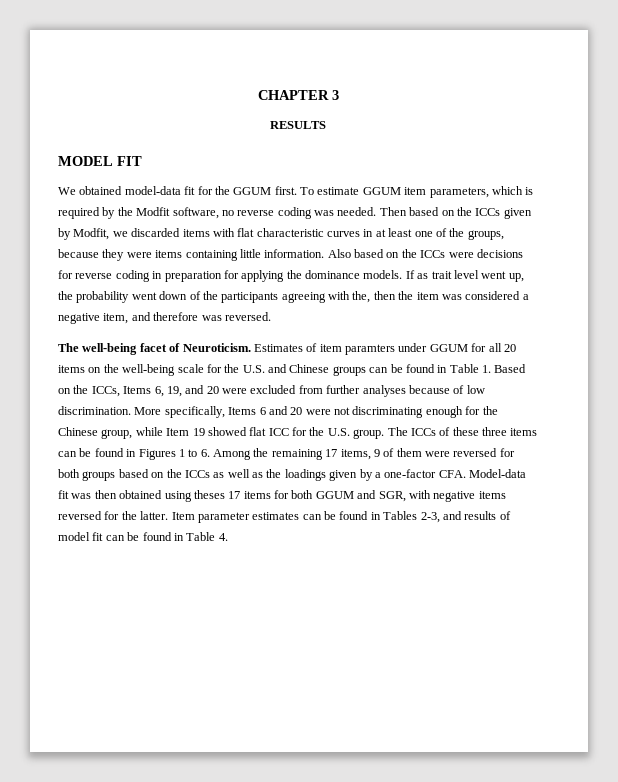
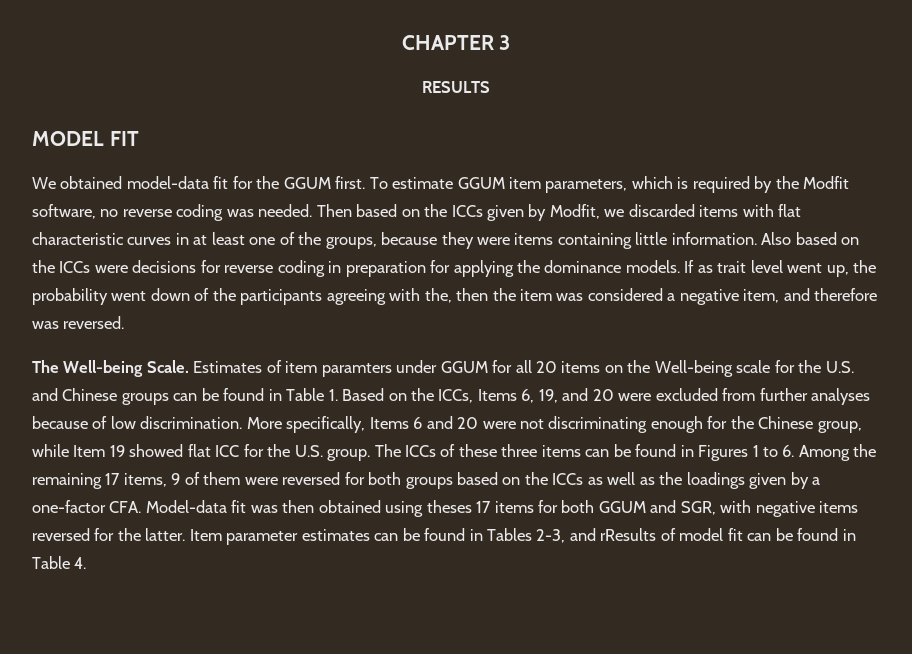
[82,343,251,355] well-being facet of Neuroticism. -> [63,360,189,377] Well-being Scale.
[122,364,176,376] well-being -> [654,360,733,377] Well-being
[464,511,497,520] results -> [600,528,657,541] rResults

